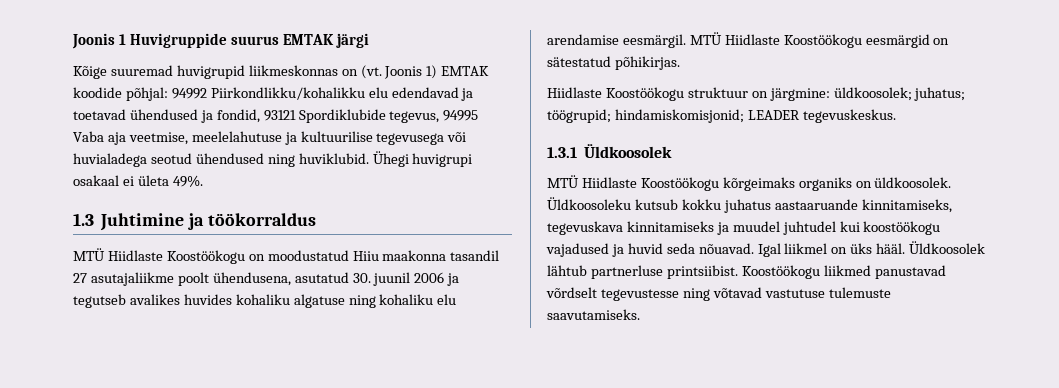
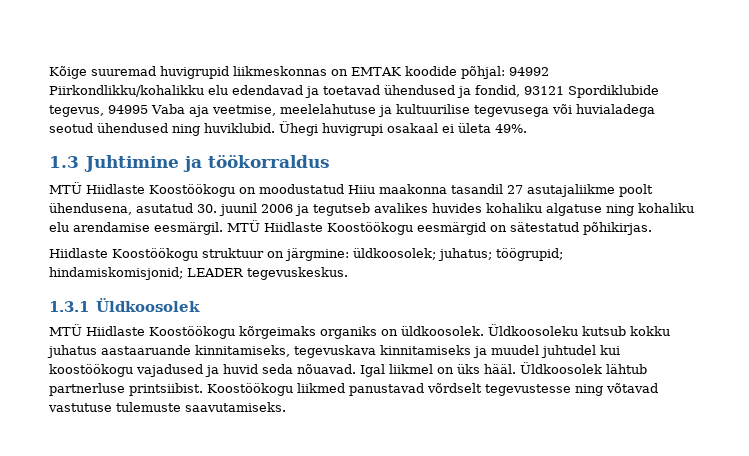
[72,33,369,49] Joonis 1 Huvigruppide suurus EMTAK järgi // -> (49, 72) none
[360,65,438,79] (vt. Joonis 1) -> (348, 72) none

